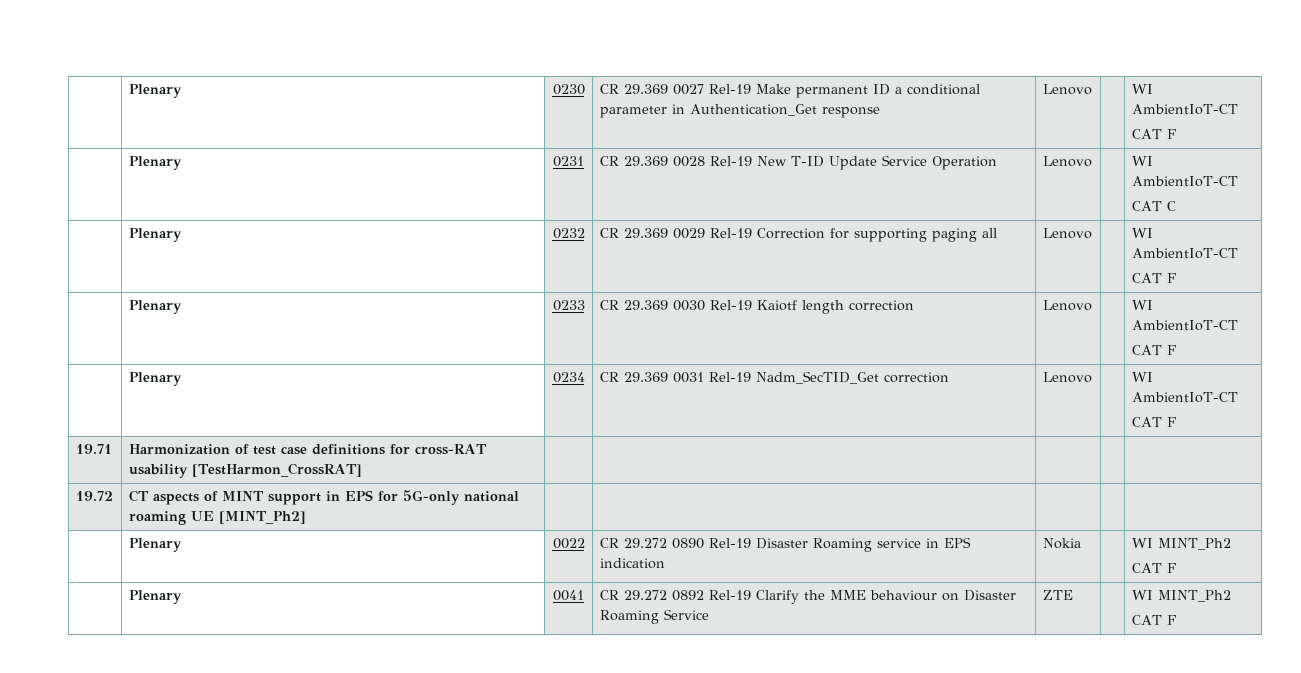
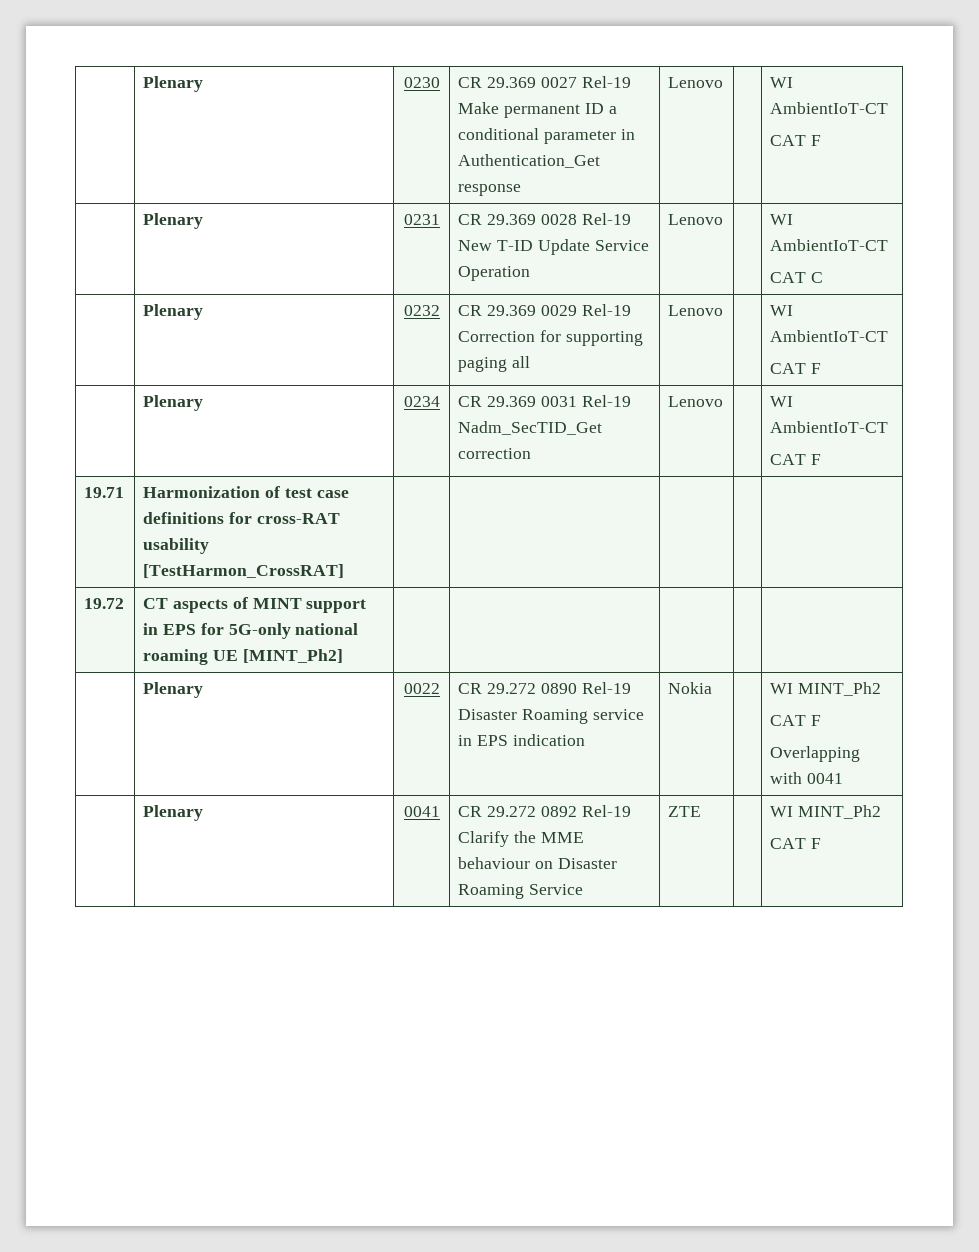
[128,300,182,314] [552,300,585,311] [599,300,914,314] [1042,300,1092,311] [1131,300,1153,310] [1131,320,1238,331] [1131,345,1176,355] // | Plenary | 0233 | CR 29.369 0030 Rel-19 Kaiotf length correction | Lenovo | | WI AmbientIoT-CT // CAT F -> (822, 368) none
(1176, 568) none -> [770,746,861,762] [770,772,844,784] // Overlapping with 0041

